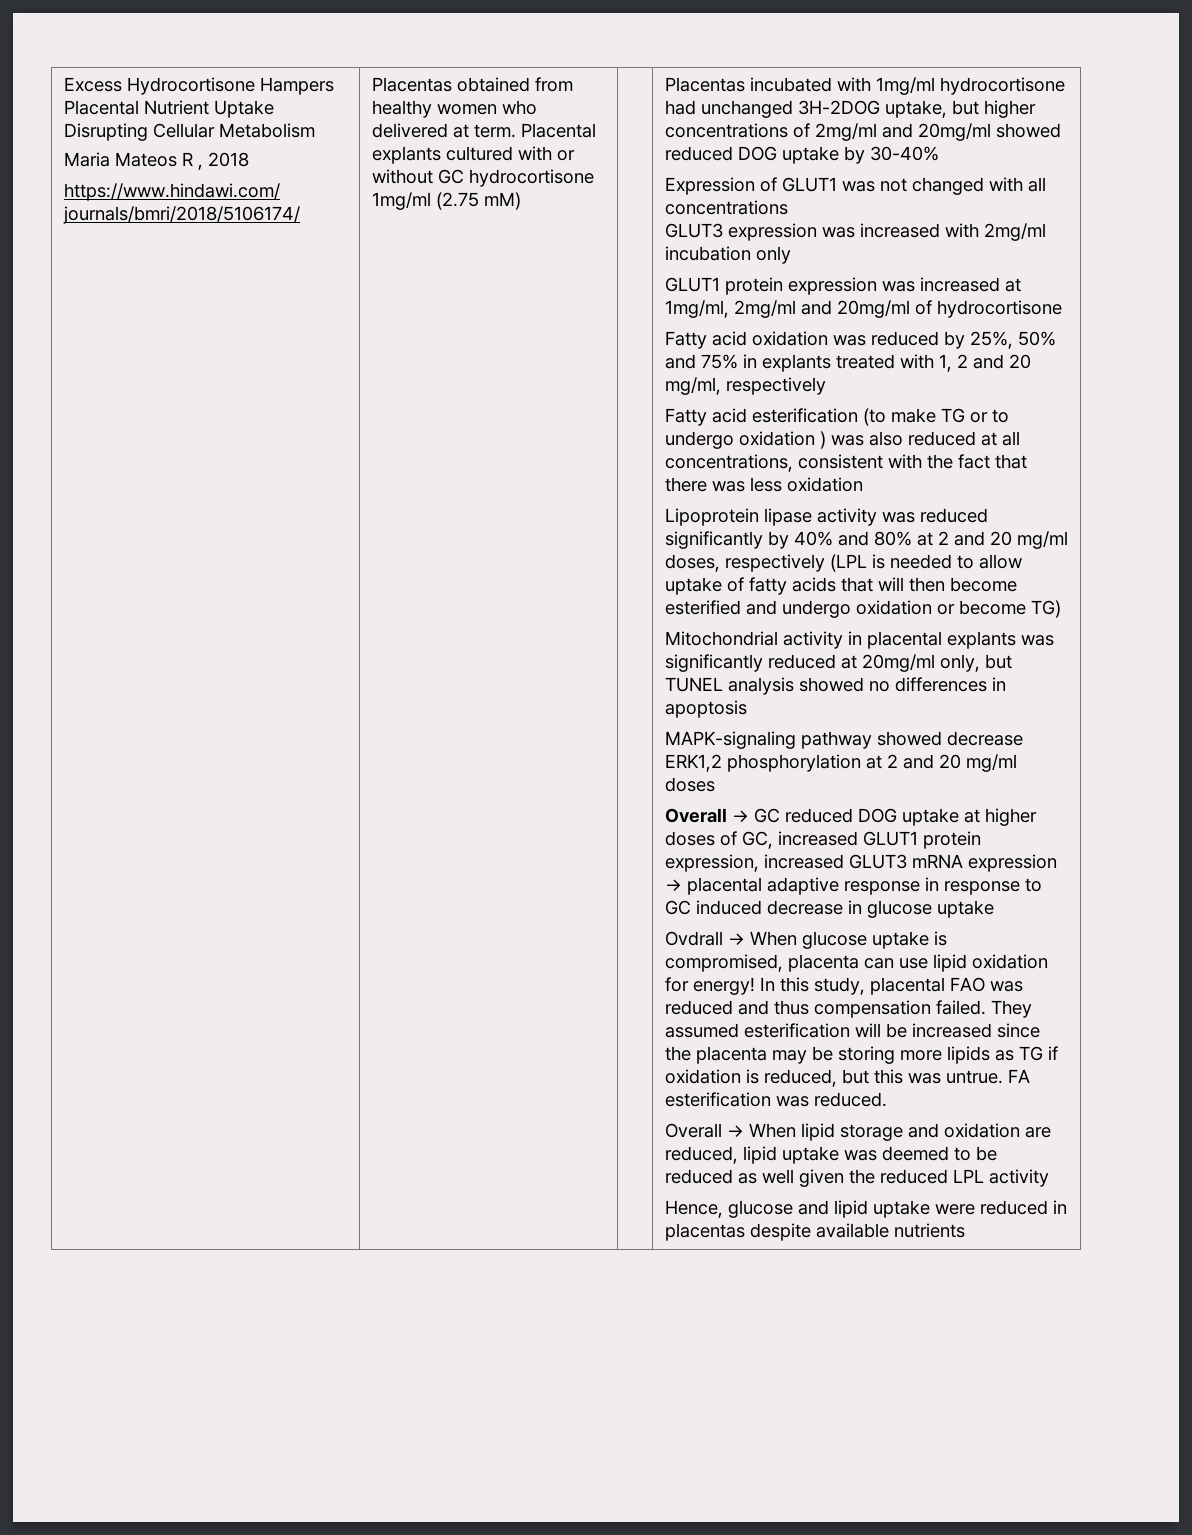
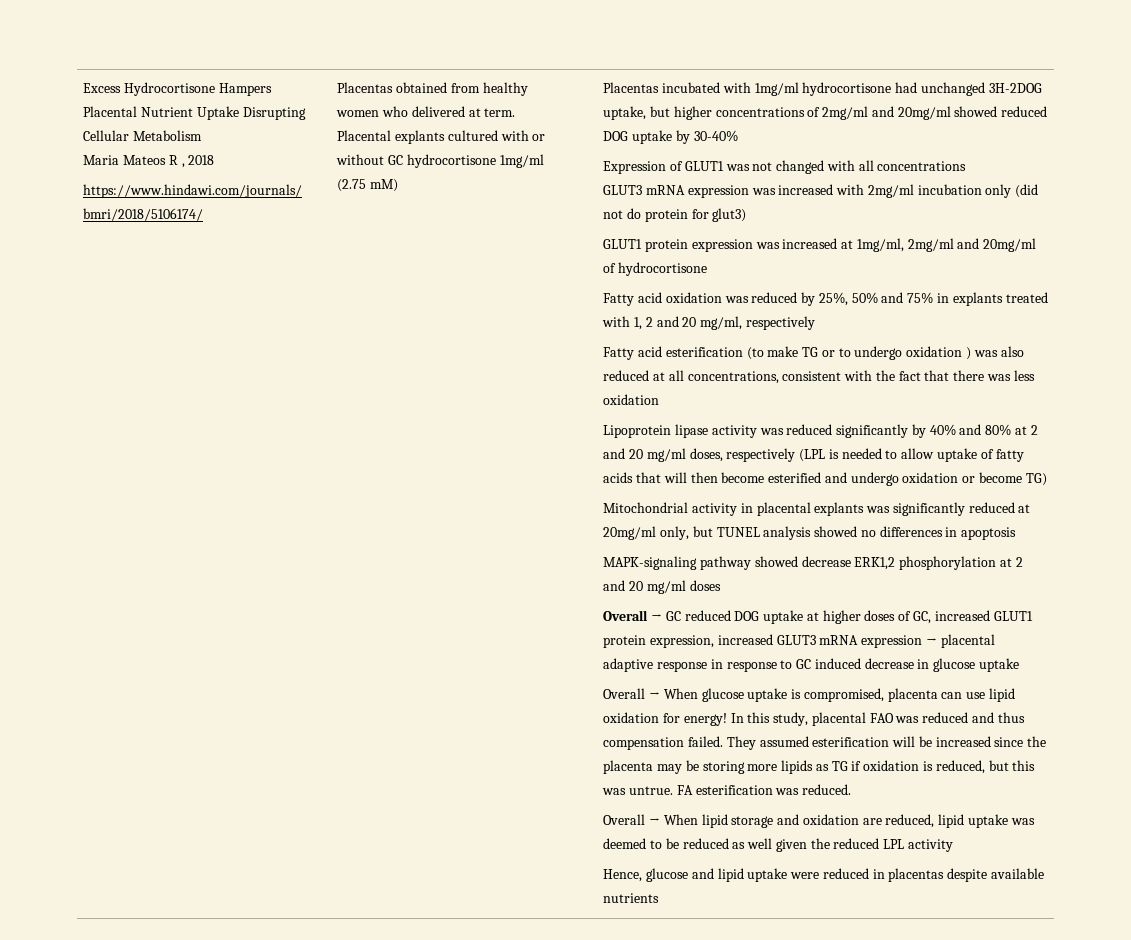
(723, 230) none -> [646,185,686,195] mRNA
(791, 255) none -> [1015,184,1039,198] [603,208,747,222] (did not do protein for glut3)
[664,931,723,946] Ovdrall -> [603,688,646,699] Overall

